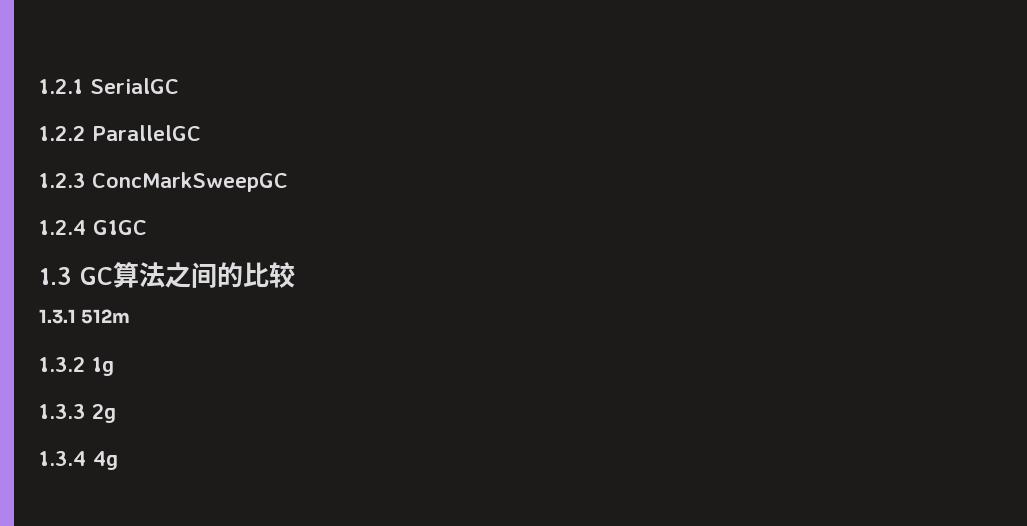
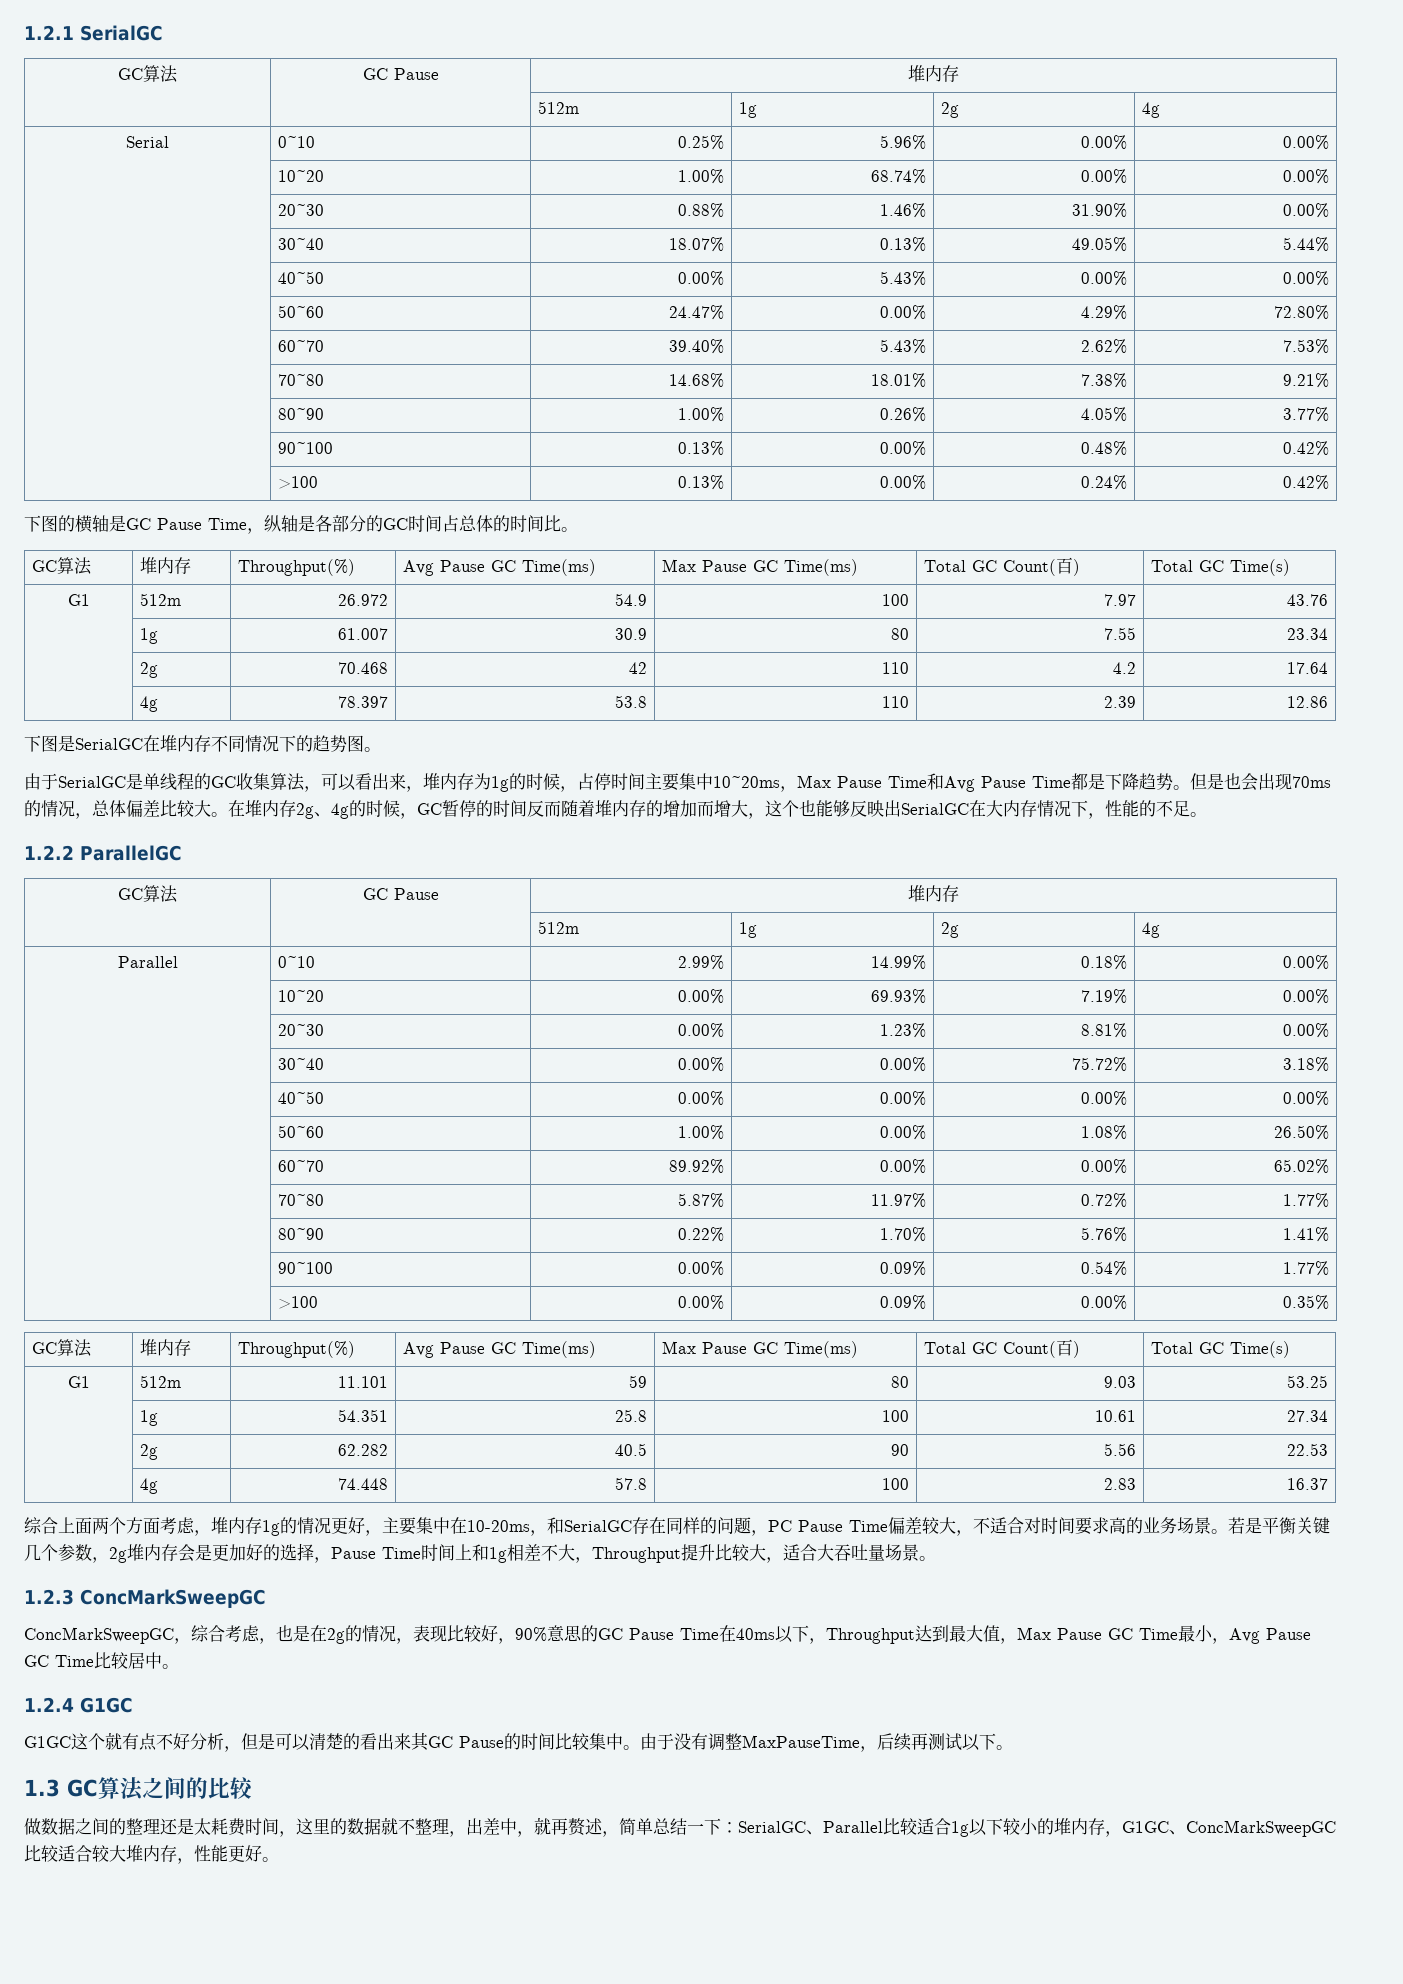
[39,125,201,141] [39,172,288,192] [39,220,147,235] // 1.2.2 ParallelGC // 1.2.3 ConcMarkSweepGC // 1.2.4 G1GC -> [118,65,178,83] [362,68,439,80] [908,65,959,82] [537,101,579,114] [738,102,757,118] [940,102,959,118] [1141,102,1160,118] [126,136,169,148] [277,136,315,148] [678,135,725,150] [880,135,927,150] [1081,135,1128,150] [1283,135,1330,150] [277,170,324,182] [678,169,725,184] [871,169,927,184] [1081,169,1128,184] [1283,169,1330,184] [277,204,324,216] [678,203,725,218] [880,203,927,218] [1072,203,1128,218] [1283,203,1330,218] [277,238,324,250] [669,237,725,252] [880,237,927,252] [1072,237,1128,252] [1283,237,1330,252] [277,271,324,284] [678,271,725,286] [880,271,927,286] [1081,271,1128,286] [1283,271,1330,286] [277,305,324,318] [669,305,725,320] [880,305,927,320] [1081,305,1128,320] [1274,305,1330,320] [277,340,324,352] [669,339,725,354] [880,339,927,354] [1081,339,1128,354] [1283,339,1330,354] [277,374,324,386] [669,373,725,388] [871,373,927,388] [1081,373,1128,388] [1283,373,1330,388] [277,408,324,420] [678,407,725,422] [880,407,927,422] [1081,407,1128,422] [1283,407,1330,422] [277,442,333,454] [678,441,725,456] [880,441,927,456] [1081,441,1128,456] [1283,441,1330,456] [277,476,318,489] [678,475,725,490] [880,475,927,490] [1081,475,1128,490] [1283,475,1330,490] [24,515,578,534] [31,557,92,575] [139,557,191,574] [237,559,355,576] [402,559,596,576] [661,559,858,576] [923,557,1080,576] [1150,559,1290,576] [67,594,90,606] [139,593,181,606] [338,594,389,606] [615,593,648,606] [882,594,910,606] [1104,594,1137,606] [1287,594,1329,606] [139,628,158,644] [338,628,389,640] [615,628,648,640] [891,628,910,640] [1104,627,1137,640] [1287,628,1329,640] [139,662,158,678] [338,662,389,674] [629,662,648,674] [882,662,910,674] [1113,662,1137,674] [1287,662,1329,674] [139,696,158,712] [338,696,389,708] [615,695,648,708] [882,696,910,708] [1104,696,1137,708] [1287,696,1329,708] [24,735,381,752] [24,773,1331,792] [24,800,1207,819] [24,845,182,861] [118,885,178,903] [362,888,439,900] [908,885,959,902] [537,921,579,934] [738,922,757,938] [940,922,959,938] [1141,922,1160,938] [117,956,178,968] [277,956,315,968] [678,955,725,970] [871,955,927,970] [1081,955,1128,970] [1283,955,1330,970] [277,990,324,1002] [678,989,725,1004] [871,989,927,1004] [1081,989,1128,1004] [1283,989,1330,1004] [277,1024,324,1036] [678,1023,725,1038] [880,1023,927,1038] [1081,1023,1128,1038] [1283,1023,1330,1038] [277,1058,324,1070] [678,1057,725,1072] [880,1057,927,1072] [1072,1057,1128,1072] [1283,1057,1330,1072] [277,1091,324,1104] [678,1091,725,1106] [880,1091,927,1106] [1081,1091,1128,1106] [1283,1091,1330,1106] [277,1125,324,1138] [678,1125,725,1140] [880,1125,927,1140] [1081,1125,1128,1140] [1274,1125,1330,1140] [277,1160,324,1172] [669,1159,725,1174] [880,1159,927,1174] [1081,1159,1128,1174] [1274,1159,1330,1174] [277,1194,324,1206] [678,1193,725,1208] [871,1193,927,1208] [1081,1193,1128,1208] [1283,1193,1330,1208] [277,1228,324,1240] [678,1227,725,1242] [880,1227,927,1242] [1081,1227,1128,1242] [1283,1227,1330,1242] [277,1262,333,1274] [678,1261,725,1276] [880,1261,927,1276] [1081,1261,1128,1276] [1283,1261,1330,1276] [277,1296,318,1309] [678,1295,725,1310] [880,1295,927,1310] [1081,1295,1128,1310] [1283,1295,1330,1310] [31,1339,92,1357] [139,1339,191,1356] [237,1341,355,1358] [402,1341,596,1358] [661,1341,858,1358] [923,1339,1080,1358] [1150,1341,1290,1358] [67,1376,90,1388] [139,1375,181,1388] [338,1376,389,1388] [629,1375,648,1388] [891,1376,910,1388] [1104,1376,1137,1388] [1287,1375,1329,1388] [139,1410,158,1426] [338,1409,389,1422] [615,1409,648,1422] [882,1410,910,1422] [1095,1410,1137,1422] [1287,1410,1329,1422] [139,1444,158,1460] [338,1444,389,1456] [615,1443,648,1456] [891,1444,910,1456] [1104,1443,1137,1456] [1287,1443,1329,1456] [139,1478,158,1494] [338,1478,389,1490] [615,1477,648,1490] [882,1478,910,1490] [1104,1478,1137,1490] [1287,1478,1329,1490] [24,1517,1330,1536] [24,1543,936,1563] [24,1589,266,1608] [24,1625,1311,1644] [24,1652,179,1669] [24,1697,133,1713] [24,1732,1013,1752] // GC算法 | GC Pause | 堆内存 // | | 512m | 1g | 2g | 4g // Serial | 0~10 | 0.25% | 5.96% | 0.00% | 0.00% // | 10~20 | 1.00% | 68.74% | 0.00% | 0.00% // | 20~30 | 0.88% | 1.46% | 31.90% | 0.00% // | 30~40 | 18.07% | 0.13% | 49.05% | 5.44% // | 40~50 | 0.00% | 5.43% | 0.00% | 0.00% // | 50~60 | 24.47% | 0.00% | 4.29% | 72.80% // | 60~70 | 39.40% | 5.43% | 2.62% | 7.53% // | 70~80 | 14.68% | 18.01% | 7.38% | 9.21% // | 80~90 | 1.00% | 0.26% | 4.05% | 3.77% // | 90~100 | 0.13% | 0.00% | 0.48% | 0.42% // | >100 | 0.13% | 0.00% | 0.24% | 0.42% // 下图的横轴是GC Pause Time，纵轴是各部分的GC时间占总体的时间比。 // GC算法 | 堆内存 | Throughput(%) | Avg Pause GC Time(ms) | Max Pause GC Time(ms) | Total GC Count(百) | Total GC Time(s) // G1 | 512m | 26.972 | 54.9 | 100 | 7.97 | 43.76 // | 1g | 61.007 | 30.9 | 80 | 7.55 | 23.34 // | 2g | 70.468 | 42 | 110 | 4.2 | 17.64 // | 4g | 78.397 | 53.8 | 110 | 2.39 | 12.86 // 下图是SerialGC在堆内存不同情况下的趋势图。 // 由于SerialGC是单线程的GC收集算法，可以看出来，堆内存为1g的时候，占停时间主要集中10~20ms，Max Pause Time和Avg Pause Time都是下降趋势。但是也会出现70ms的情况，总体偏差比较大。在堆内存2g、4g的时候，GC暂停的时间反而随着堆内存的增加而增大，这个也能够反映出SerialGC在大内存情况下，性能的不足。 // 1.2.2 ParallelGC // GC算法 | GC Pause | 堆内存 // | | 512m | 1g | 2g | 4g // Parallel | 0~10 | 2.99% | 14.99% | 0.18% | 0.00% // | 10~20 | 0.00% | 69.93% | 7.19% | 0.00% // | 20~30 | 0.00% | 1.23% | 8.81% | 0.00% // | 30~40 | 0.00% | 0.00% | 75.72% | 3.18% // | 40~50 | 0.00% | 0.00% | 0.00% | 0.00% // | 50~60 | 1.00% | 0.00% | 1.08% | 26.50% // | 60~70 | 89.92% | 0.00% | 0.00% | 65.02% // | 70~80 | 5.87% | 11.97% | 0.72% | 1.77% // | 80~90 | 0.22% | 1.70% | 5.76% | 1.41% // | 90~100 | 0.00% | 0.09% | 0.54% | 1.77% // | >100 | 0.00% | 0.09% | 0.00% | 0.35% // GC算法 | 堆内存 | Throughput(%) | Avg Pause GC Time(ms) | Max Pause GC Time(ms) | Total GC Count(百) | Total GC Time(s) // G1 | 512m | 11.101 | 59 | 80 | 9.03 | 53.25 // | 1g | 54.351 | 25.8 | 100 | 10.61 | 27.34 // | 2g | 62.282 | 40.5 | 90 | 5.56 | 22.53 // | 4g | 74.448 | 57.8 | 100 | 2.83 | 16.37 // 综合上面两个方面考虑，堆内存1g的情况更好，主要集中在10-20ms，和SerialGC存在同样的问题，PC Pause Time偏差较大，不适合对时间要求高的业务场景。若是平衡关键几个参数，2g堆内存会是更加好的选择，Pause Time时间上和1g相差不大，Throughput提升比较大，适合大吞吐量场景。 // 1.2.3 ConcMarkSweepGC // ConcMarkSweepGC，综合考虑，也是在2g的情况，表现比较好，90%意思的GC Pause Time在40ms以下，Throughput达到最大值，Max Pause GC Time最小，Avg Pause GC Time比较居中。 // 1.2.4 G1GC // G1GC这个就有点不好分析，但是可以清楚的看出来其GC Pause的时间比较集中。由于没有调整MaxPauseTime，后续再测试以下。
[39,309,130,324] [39,357,114,376] [39,404,116,423] [39,451,118,470] 1.3.1 512m // 1.3.2 1g // 1.3.3 2g // 1.3.4 4g -> [24,1817,1336,1837] [24,1845,279,1864] 做数据之间的整理还是太耗费时间，这里的数据就不整理，出差中，就再赘述，简单总结一下：SerialGC、Parallel比较适合1g以下较小的堆内存，G1GC、ConcMarkSweepGC比较适合较大堆内存，性能更好。

